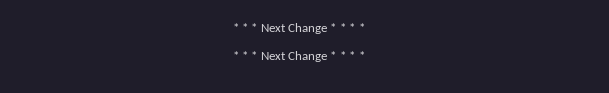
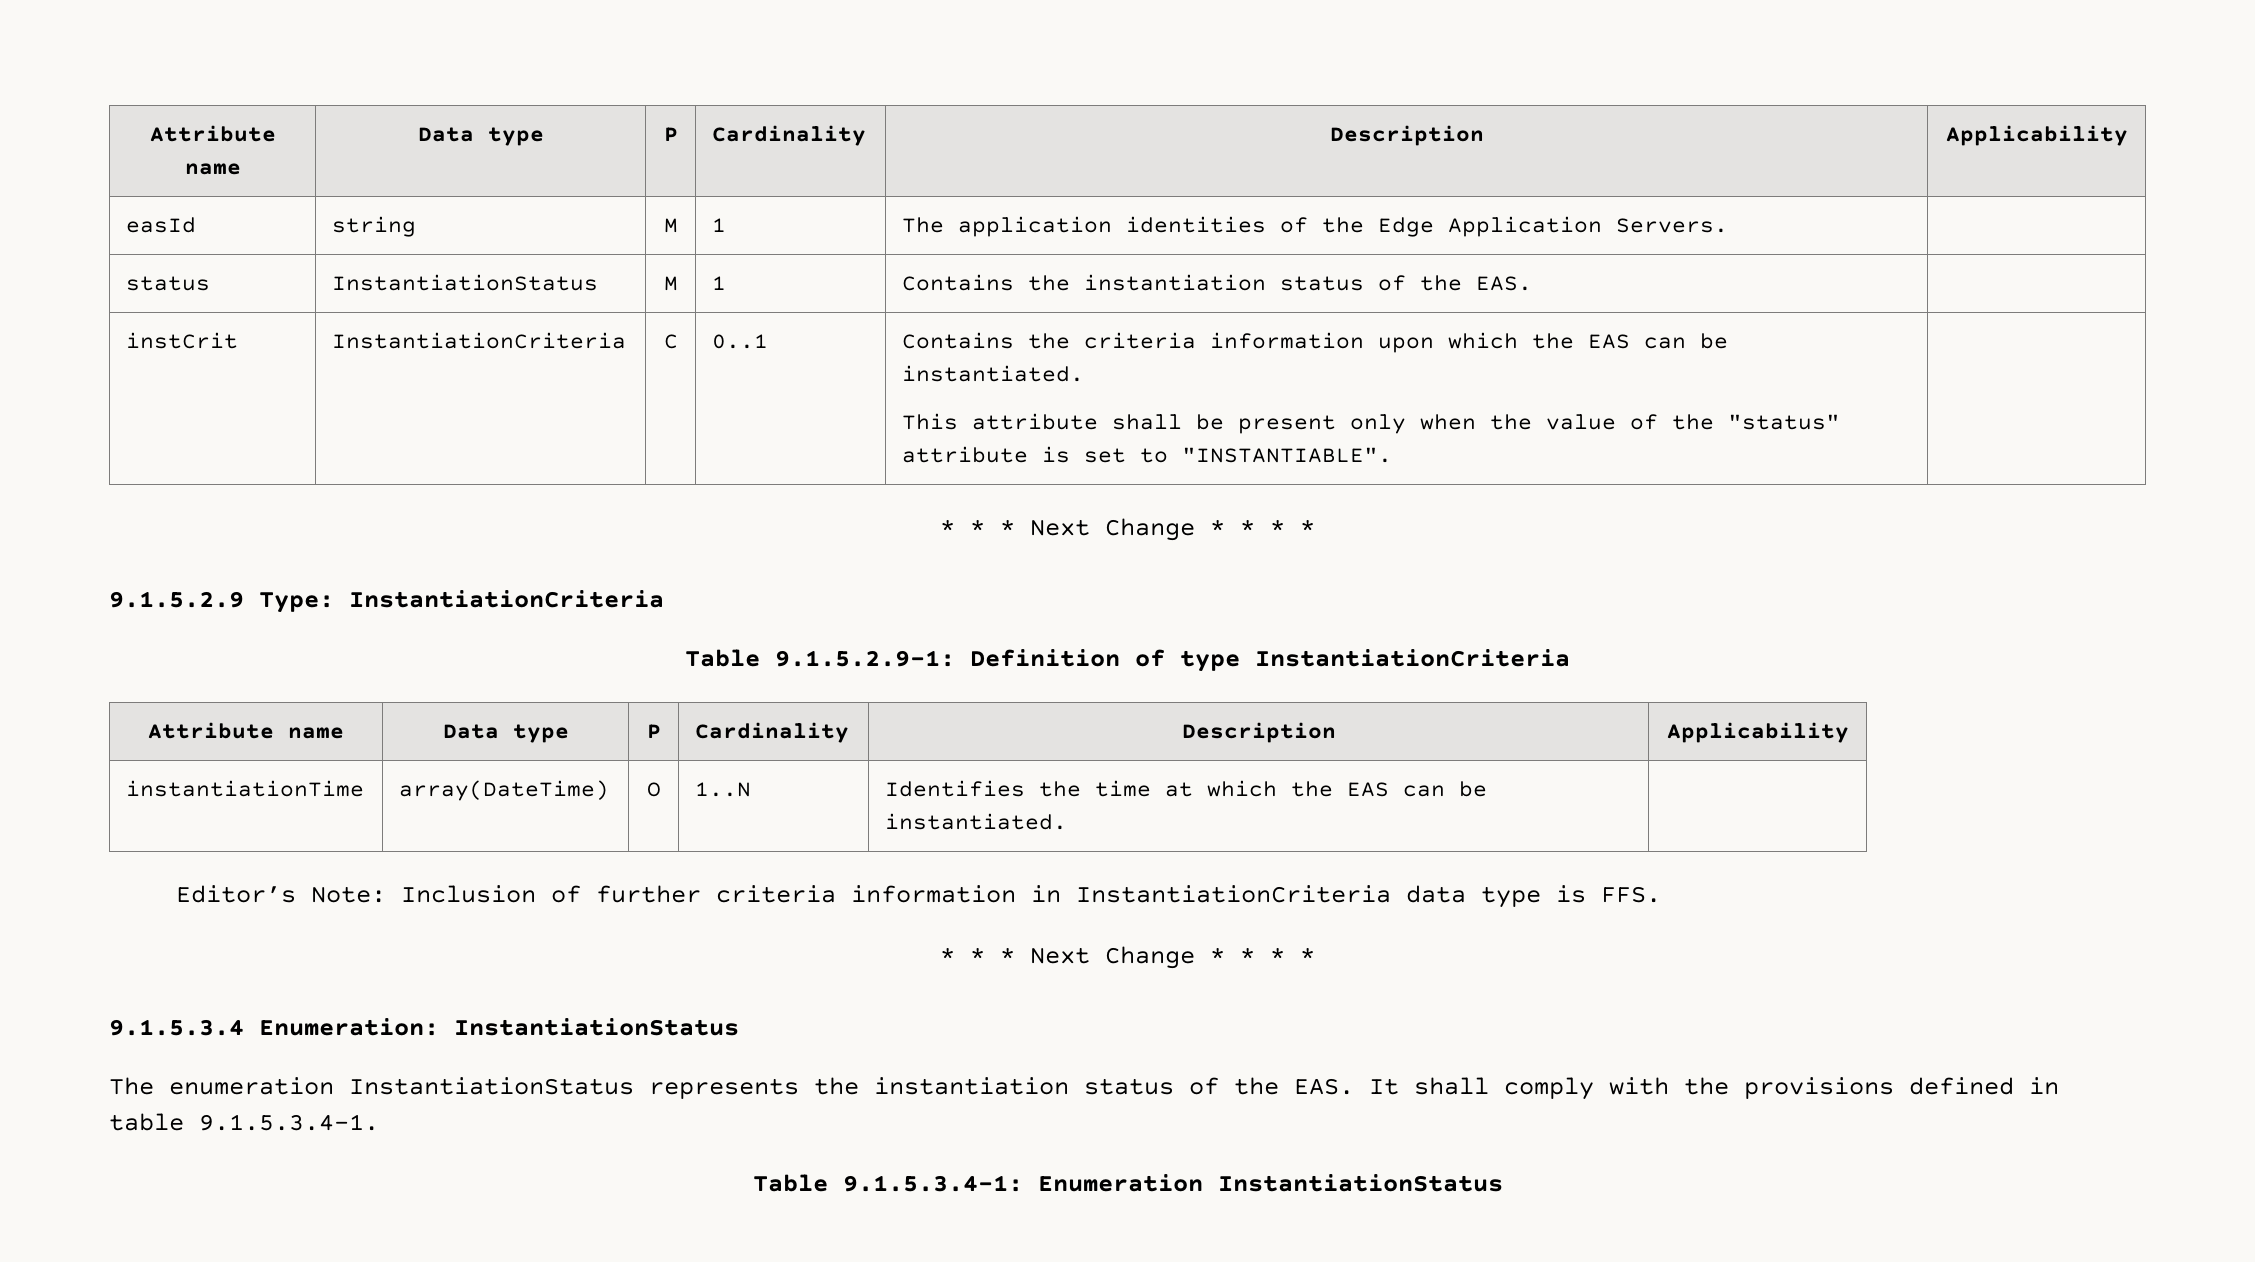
[232,23,365,34] [232,51,365,62] * * * Next Change * * * * // * * * Next Change * * * * -> [149,125,276,142] [184,163,241,175] [417,127,544,146] [663,127,678,141] [712,125,867,146] [1329,125,1484,146] [1945,125,2128,146] [126,217,197,233] [332,216,417,237] [663,218,678,233] [712,218,727,232] [902,216,1729,237] [126,276,211,291] [332,274,599,291] [663,276,678,291] [712,276,727,290] [902,274,1533,291] [126,332,239,349] [332,332,627,349] [663,334,678,349] [712,334,769,349] [902,332,1729,353] [902,365,1085,382] [902,413,1841,434] [902,446,1393,463] [940,518,1315,541] [109,590,664,613] [685,649,1570,672] [148,722,344,739] [442,724,569,743] [646,724,661,738] [695,722,850,743] [1181,722,1336,743] [1666,722,1849,743] [126,780,365,797] [399,780,610,801] [646,782,661,797] [695,782,752,797] [885,780,1488,797] [885,813,1068,830] [176,885,1662,908] [940,946,1315,969] [109,1018,739,1036] [109,1077,2059,1100] [109,1113,379,1131] [752,1174,1503,1192] Attribute name | Data type | P | Cardinality | Description | Applicability // easId | string | M | 1 | The application identities of the Edge Application Servers. | // status | InstantiationStatus | M | 1 | Contains the instantiation status of the EAS. | // instCrit | InstantiationCriteria | C | 0..1 | Contains the criteria information upon which the EAS can be instantiated. // This attribute shall be present only when the value of the "status" attribute is set to "INSTANTIABLE". | // * * * Next Change * * * * // 9.1.5.2.9 Type: InstantiationCriteria // Table 9.1.5.2.9-1: Definition of type InstantiationCriteria // Attribute name | Data type | P | Cardinality | Description | Applicability // instantiationTime | array(DateTime) | O | 1..N | Identifies the time at which the EAS can be instantiated. | // Editor’s Note: Inclusion of further criteria information in InstantiationCriteria data type is FFS. // * * * Next Change * * * * // 9.1.5.3.4 Enumeration: InstantiationStatus // The enumeration InstantiationStatus represents the instantiation status of the EAS. It shall comply with the provisions defined in table 9.1.5.3.4-1. // Table 9.1.5.3.4-1: Enumeration InstantiationStatus

